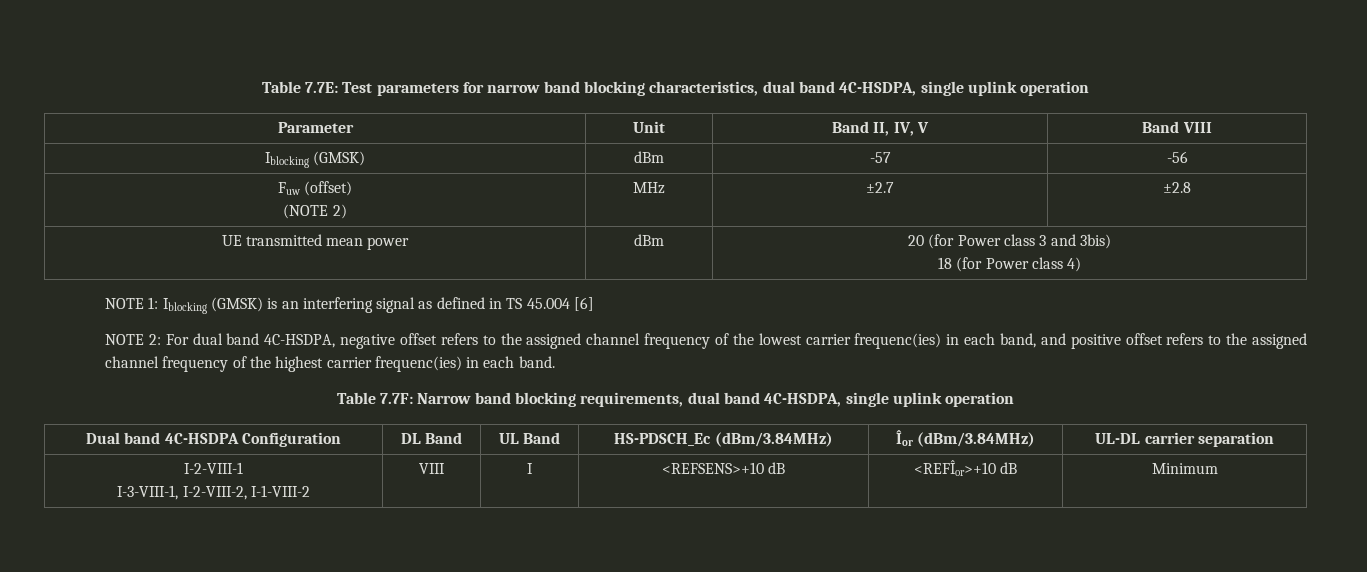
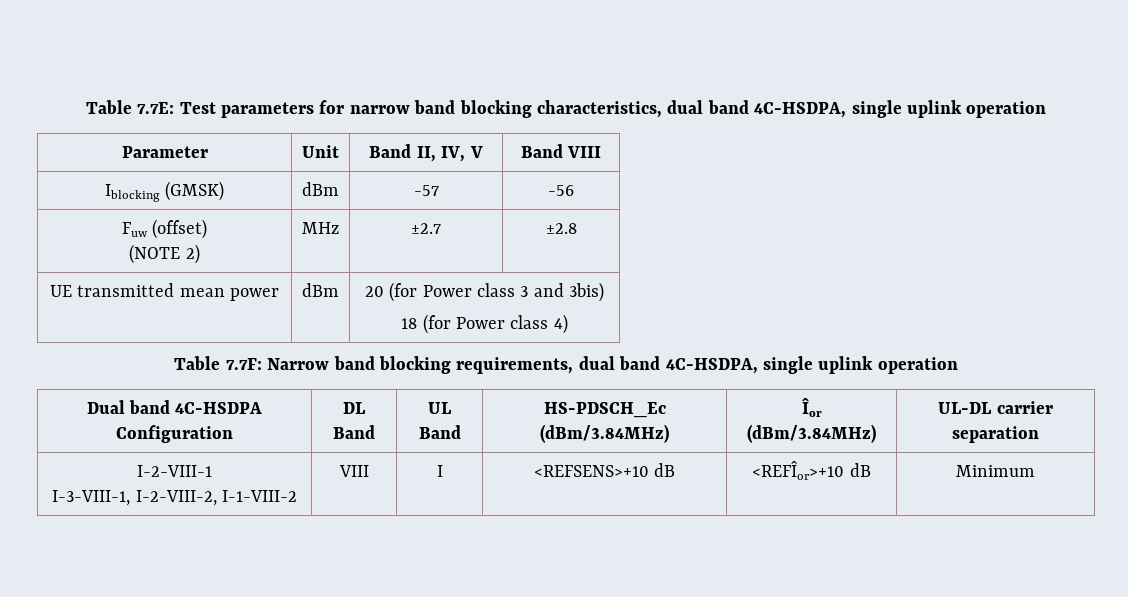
[104,297,595,314] [104,333,1307,349] [104,356,555,372] // NOTE 1: Iblocking (GMSK) is an interfering signal as defined in TS 45.004 [6] // NOTE 2: For dual band 4C-HSDPA, negative offset refers to the assigned channel frequency of the lowest carrier frequenc(ies) in each band, and positive offset refers to the assigned channel frequency of the highest carrier frequenc(ies) in each band. -> (568, 324) none

